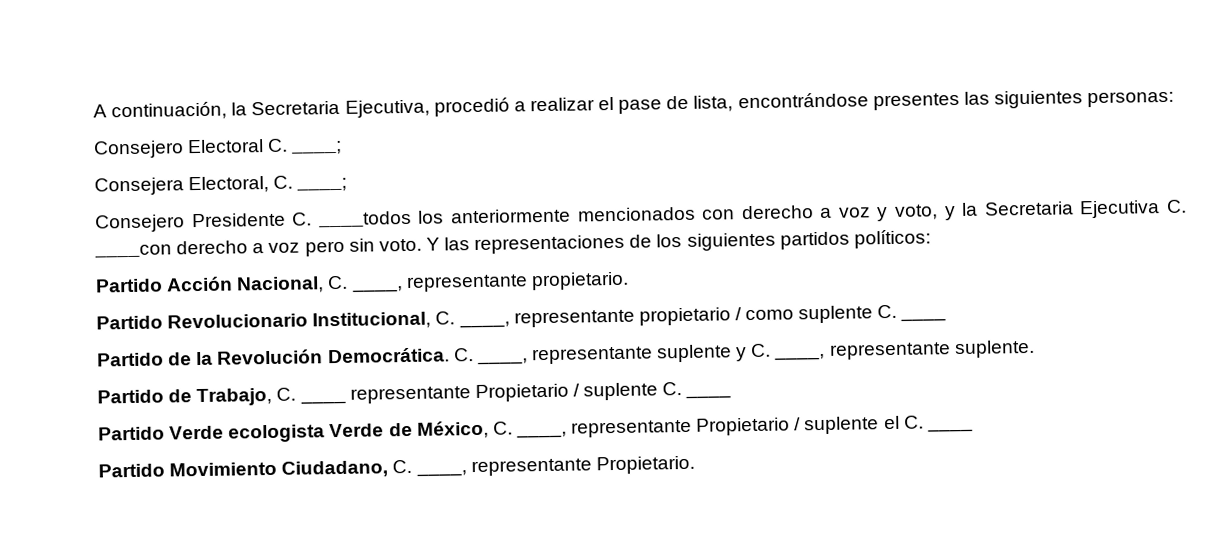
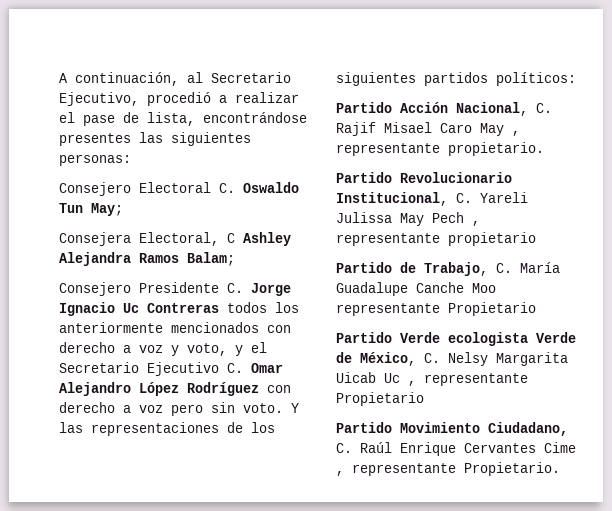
[231,99,430,118] la Secretaria Ejecutiva, -> [187,72,291,83] [59,92,139,106] al Secretario Ejecutivo,
[291,140,343,155] ____; -> [243,182,299,193] [59,203,123,216] Oswaldo Tun May;
[273,175,348,192] [95,210,412,233] C. ____; // Consejero Presidente C. ____todos -> [227,232,291,246] [59,252,235,266] [59,282,291,296] [59,302,267,316] C Ashley Alejandra Ramos Balam; // Consejero Presidente C. Jorge Ignacio Uc Contreras todos
[961,199,1188,219] [94,244,172,258] la Secretaria Ejecutiva C. ____con -> [251,342,267,353] [59,362,283,376] [59,382,291,396] el Secretario Ejecutivo C. Omar Alejandro López Rodríguez con
[351,286,403,293] ____, -> [336,122,520,136] Rajif Misael Caro May ,
[458,304,947,329] [97,339,1035,367] [97,382,732,407] ____, representante propietario / como suplente C. ____ // Partido de la Revolución Democrática. C. ____, representante suplente y C. ____, representante suplente. // Partido de Trabajo, C. ____ representante Propietario / suplente C. ____ -> [480,192,528,203] [336,212,480,226] [336,232,536,246] [336,262,560,276] [336,282,496,296] [336,302,536,316] Yareli Julissa May Pech , representante propietario // Partido de Trabajo, C. María Guadalupe Canche Moo representante Propietario
[515,415,973,439] ____, representante Propietario / suplente el C. ____ -> [448,352,568,366] [336,372,528,386] [336,392,424,406] Nelsy Margarita Uicab Uc , representante Propietario
[415,470,467,477] ____, -> [360,442,576,456] [336,471,344,476] Raúl Enrique Cervantes Cime ,

